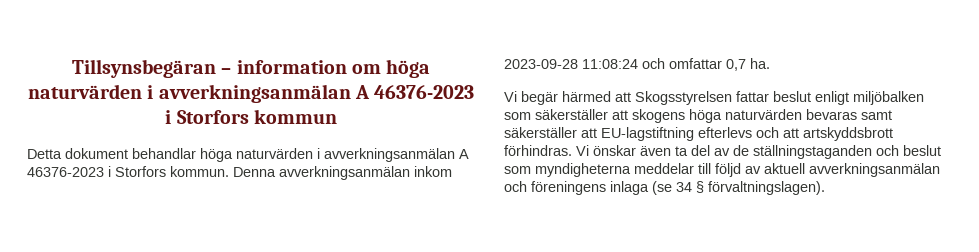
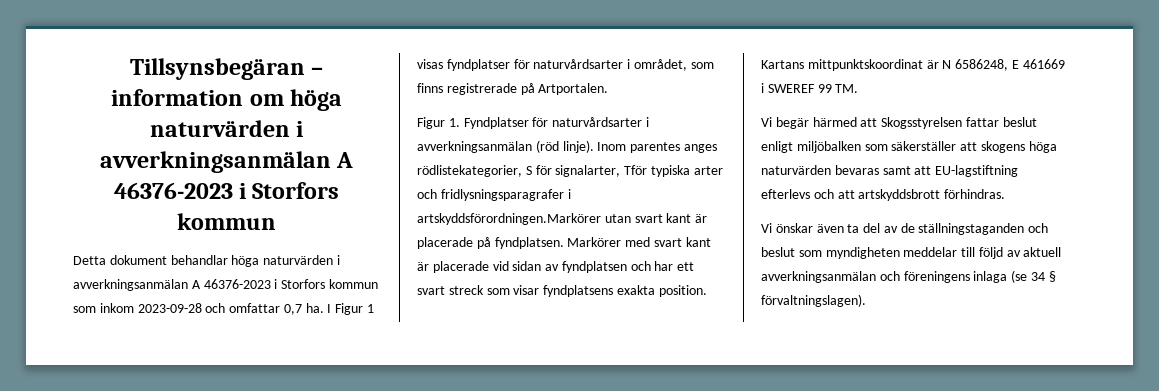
[170,166,410,180] kommun. Denna avverkningsanmälan -> [328,279,378,289] [73,306,96,313] kommun som
[582,59,638,69] 11:08:24 -> (202, 308) none
(770, 63) none -> [327,303,375,315] [417,59,714,71] [417,83,609,95] [417,117,649,129] [417,140,717,153] [417,165,723,177] [417,189,571,201] [417,213,708,225] [417,237,711,249] [417,261,695,273] [417,285,707,297] [761,59,1065,71] [761,83,859,93] I Figur 1 visas fyndplatser för naturvårdsarter i området, som finns registrerade på Artportalen. // Figur 1. Fyndplatser för naturvårdsarter i avverkningsanmälan (röd linje). Inom parentes anges rödlistekategorier, S för signalarter, Tför typiska arter och fridlysningsparagrafer i artskyddsförordningen.Markörer utan svart kant är placerade på fyndplatsen. Markörer med svart kant är placerade vid sidan av fyndplatsen och har ett svart streck som visar fyndplatsens exakta position. Kartans mittpunktskoordinat är N 6586248, E 461669 i SWEREF 99 TM.
[504,127,577,138] säkerställer -> (911, 170) none
(572, 150) none -> (1006, 194) //
[535,163,631,177] myndigheterna -> [825,247,900,259] myndigheten

